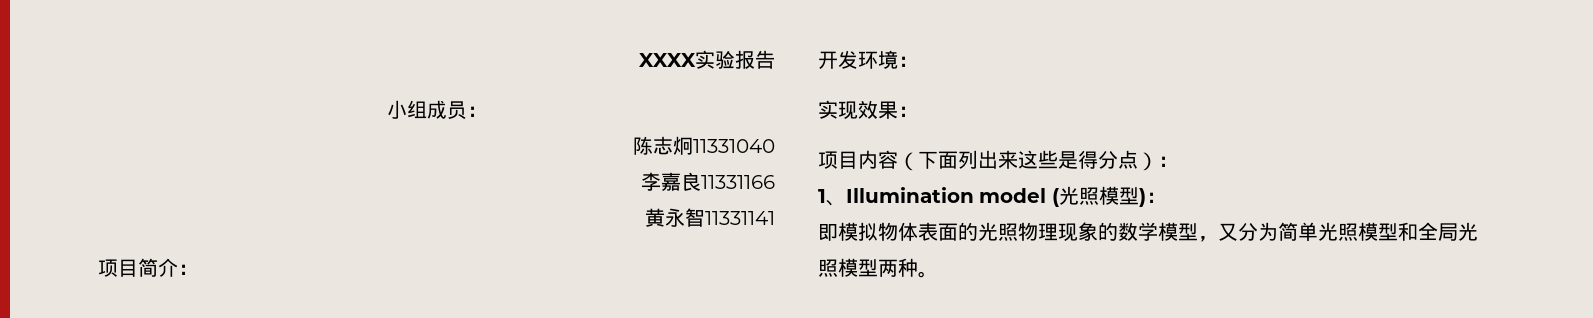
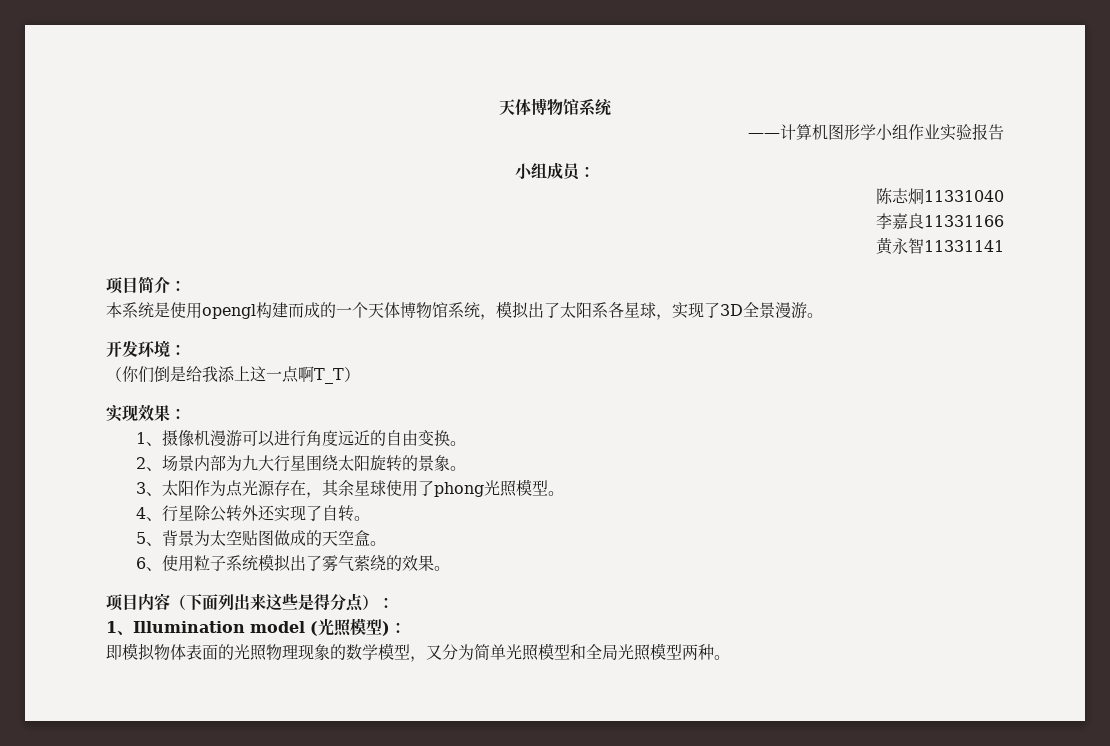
[639,53,696,67] XXXX -> [499,98,612,116] [748,124,940,140] 天体博物馆系统 // ——计算机图形学小组作业
[818,50,918,69] [818,100,918,120] 开发环境： // 实现效果： -> [106,301,823,320] [106,340,186,357] [106,366,360,384] [106,405,186,422] [135,430,466,447] [135,454,466,472] [135,479,564,498] [135,505,370,522] [135,530,386,547] [135,554,450,572] 本系统是使用opengl构建而成的一个天体博物馆系统，模拟出了太阳系各星球，实现了3D全景漫游。 // 开发环境： // （你们倒是给我添上这一点啊T_T） // 实现效果： // 1、摄像机漫游可以进行角度远近的自由变换。 // 2、场景内部为九大行星围绕太阳旋转的景象。 // 3、太阳作为点光源存在，其余星球使用了phong光照模型。 // 4、行星除公转外还实现了自转。 // 5、背景为太空贴图做成的天空盒。 // 6、使用粒子系统模拟出了雾气萦绕的效果。

